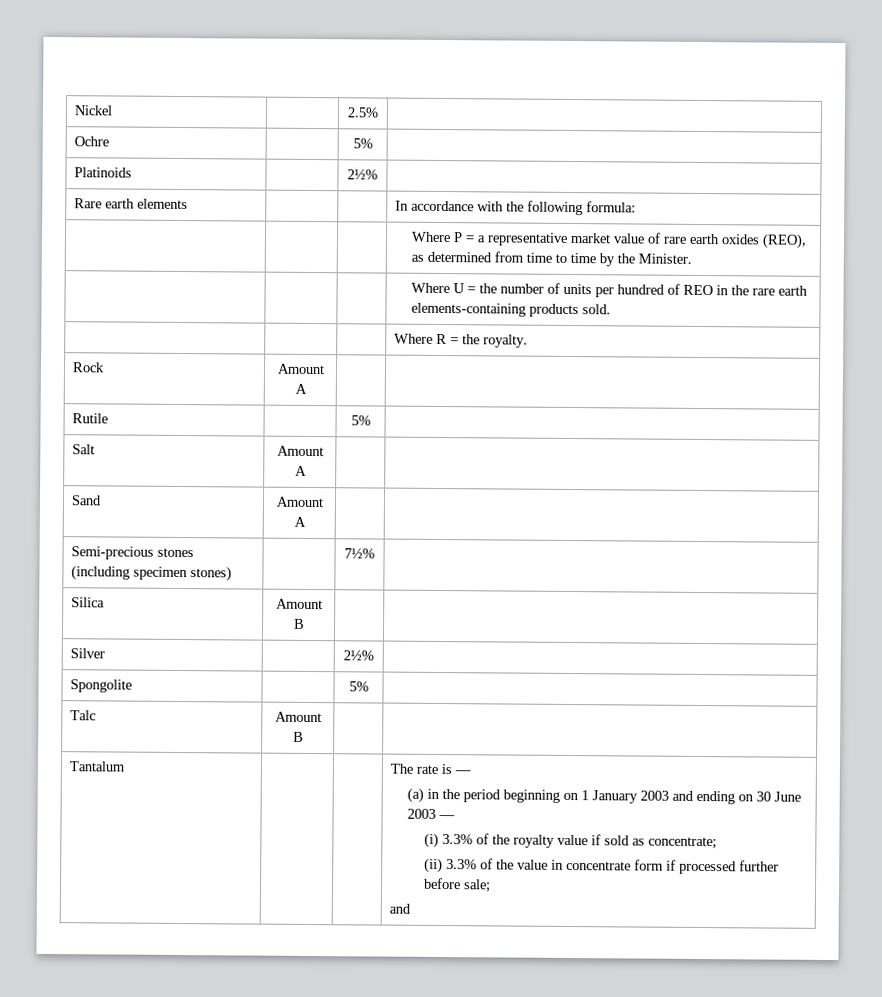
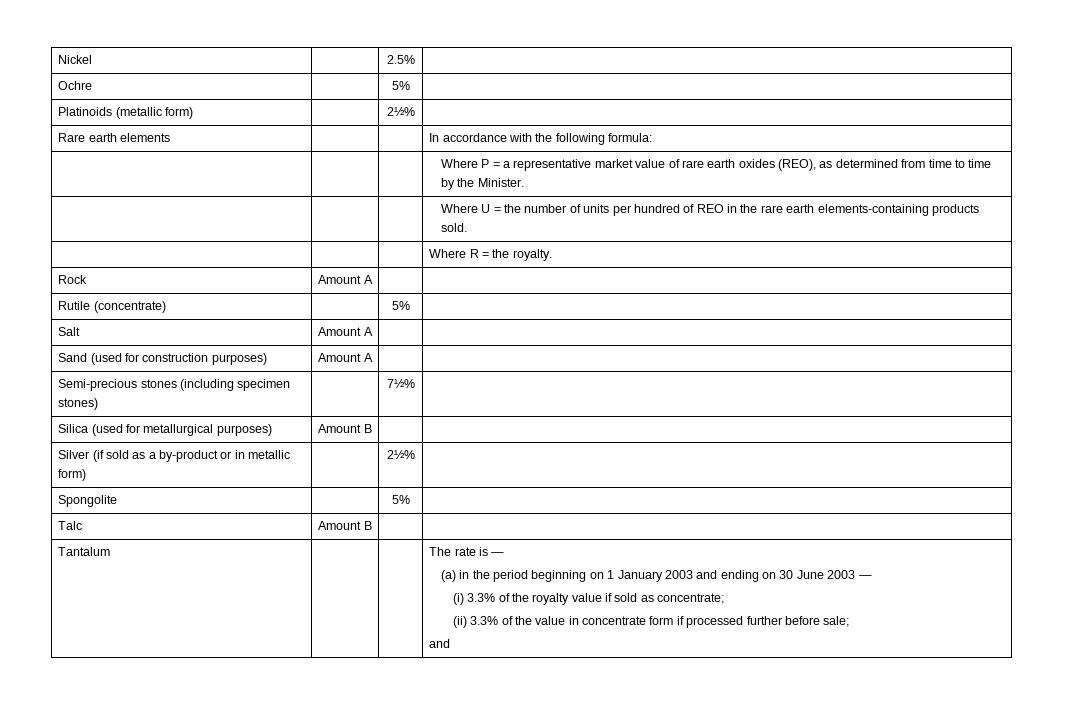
(132, 172) none -> [115,107,193,119] (metallic form)
(108, 418) none -> [93,301,166,313] (concentrate)
(102, 500) none -> [90,353,267,365] (used for construction purposes)
(105, 602) none -> [91,424,272,436] (used for metallurgical purposes)
(105, 653) none -> [92,450,291,462] [58,469,87,481] (if sold as a by-product or in metallic form)

